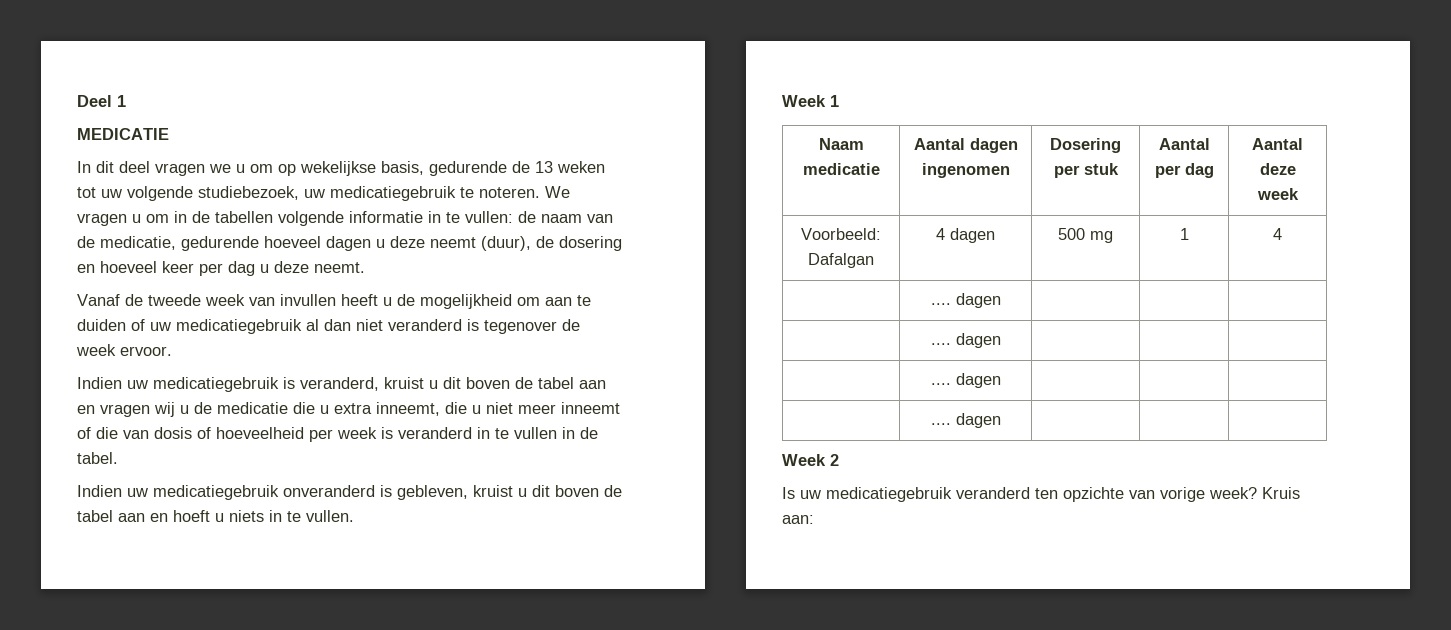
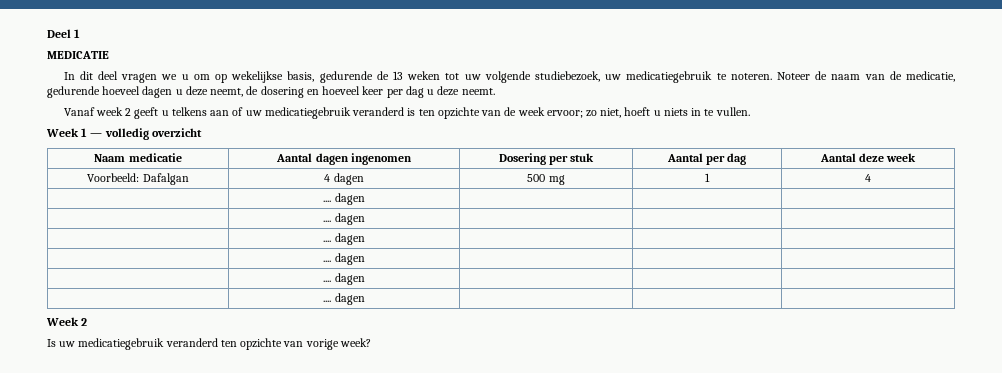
[545,186,570,198] [77,211,513,226] We vragen u om in de tabellen volgende informatie in te vullen: -> [777,72,811,80] Noteer
[430,236,531,251] neemt (duur), -> [210,88,244,97] neemt,
[125,294,591,309] [77,319,580,334] [76,344,172,356] [77,377,606,392] [77,402,620,417] [77,427,598,442] [77,452,118,464] [77,485,622,500] [77,510,168,522] de tweede week van invullen heeft u de mogelijkheid om aan te duiden of uw medicatiegebruik al dan niet veranderd is tegenover de week ervoor. // Indien uw medicatiegebruik is veranderd, kruist u dit boven de tabel aan en vragen wij u de medicatie die u extra inneemt, die u niet meer inneemt of die van dosis of hoeveelheid per week is veranderd in te vullen in de tabel. // Indien uw medicatiegebruik onveranderd is gebleven, kruist u dit boven de tabel aan en -> [95,107,622,119] week 2 geeft u telkens aan of uw medicatiegebruik veranderd is ten opzichte van de week ervoor; zo niet,
(839, 101) none -> [90,128,202,140] — volledig overzicht
(1001, 420) none -> [323,273,365,285] [323,293,365,305] // | .... dagen | | | // | .... dagen | | |
[1262,487,1300,499] [782,515,814,524] Kruis aan: -> (371, 342) none

